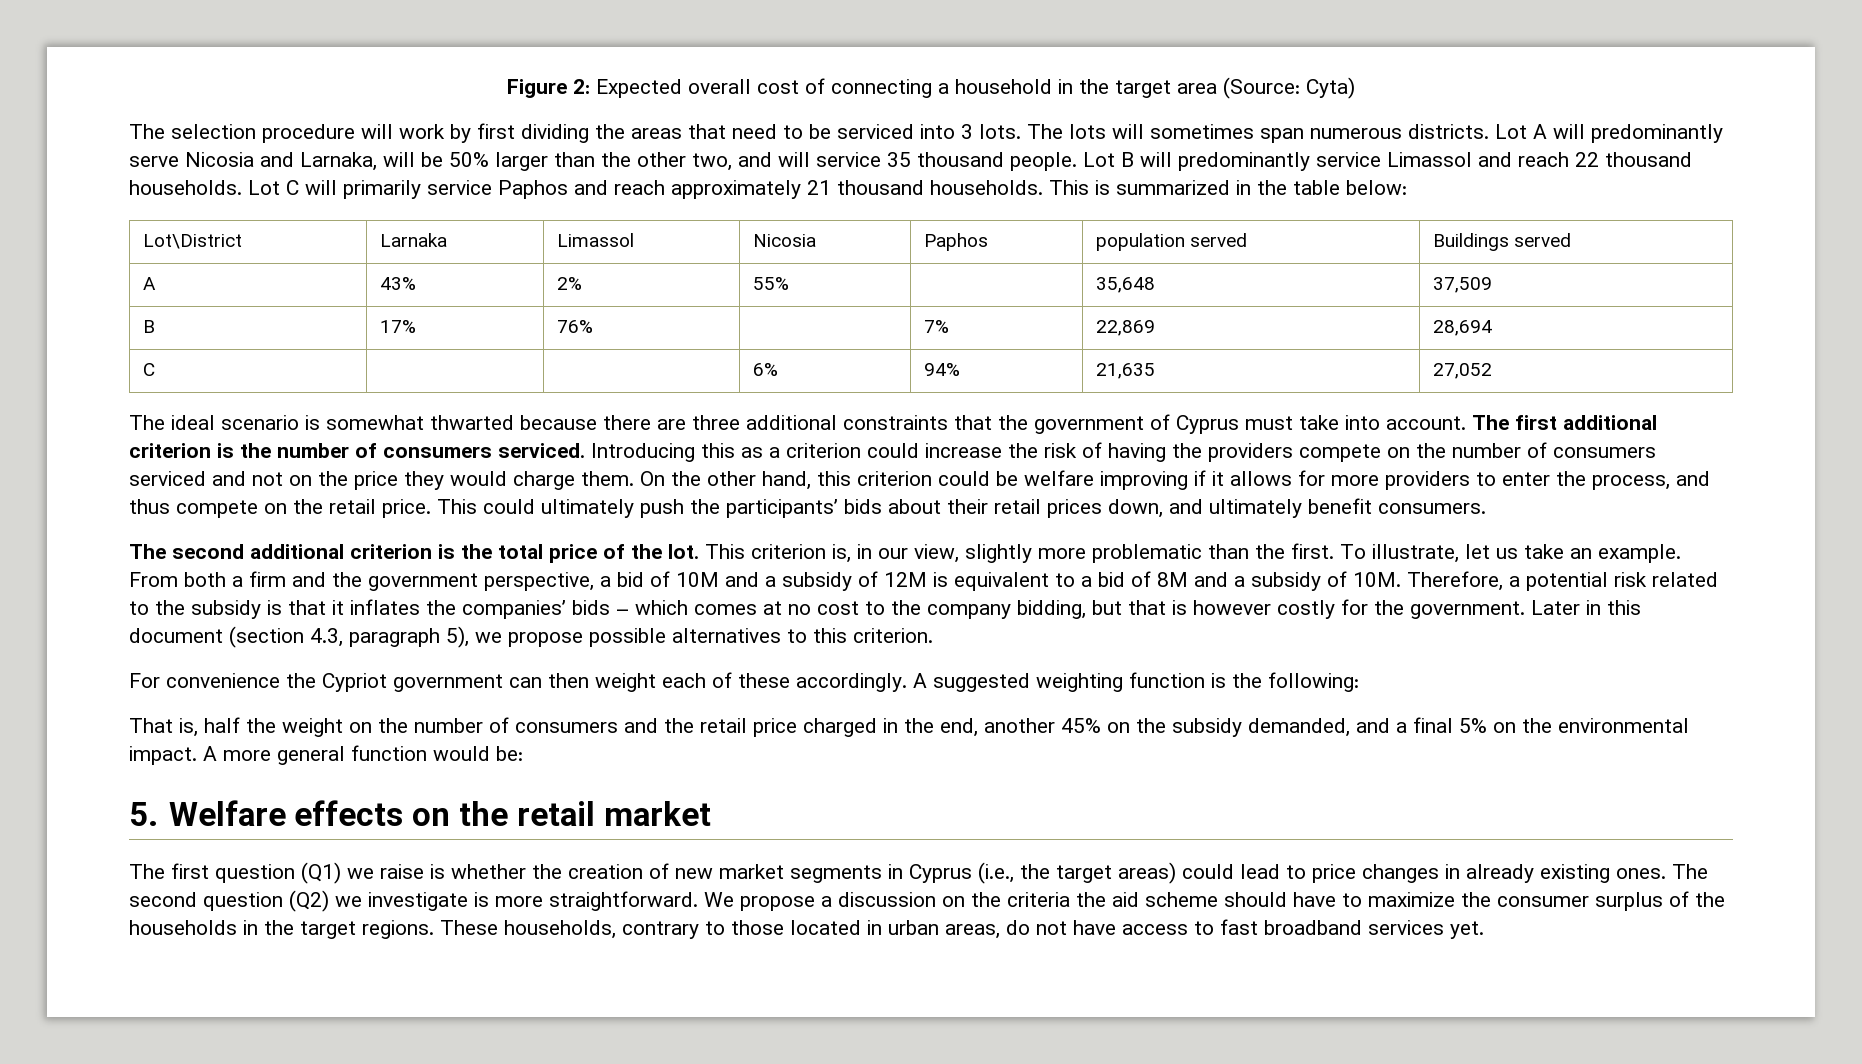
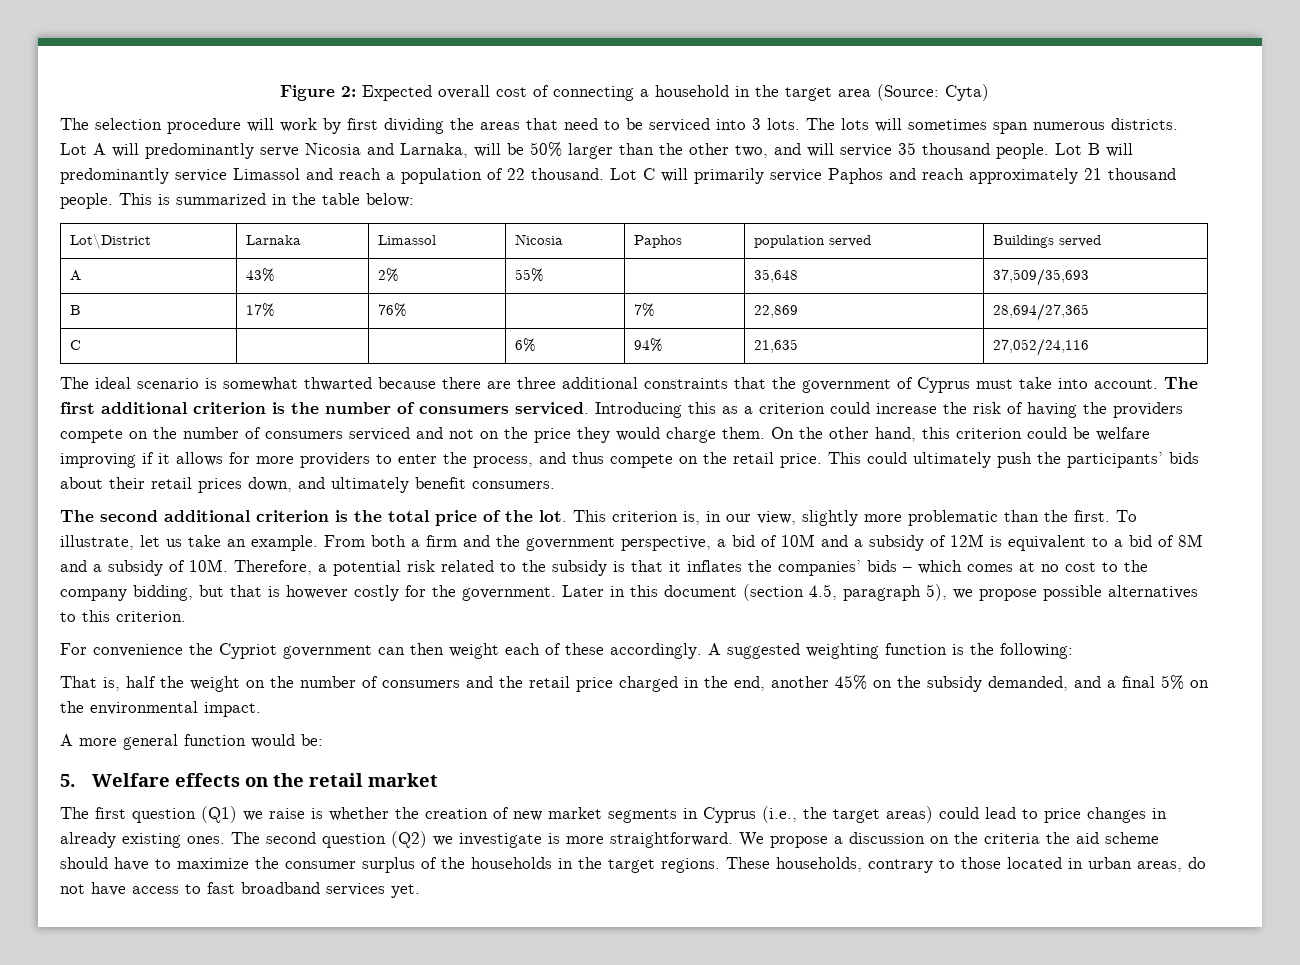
[1575,152,1692,167] [129,180,242,195] 22 thousand households. -> [386,168,604,184] a population of 22 thousand.
[930,180,1043,195] households. -> [60,193,113,209] people.
[1432,277,1492,293] 37,509 -> [993,268,1090,286] 37,509/35,693
[1432,320,1492,336] 28,694 -> [993,303,1090,321] 28,694/27,365
[1432,363,1492,379] 27,052 -> [993,338,1090,356] 27,052/24,116
[310,628,343,647] 4.3, -> [809,584,837,600] 4.5,
(197, 755) none -> (261, 709) //

